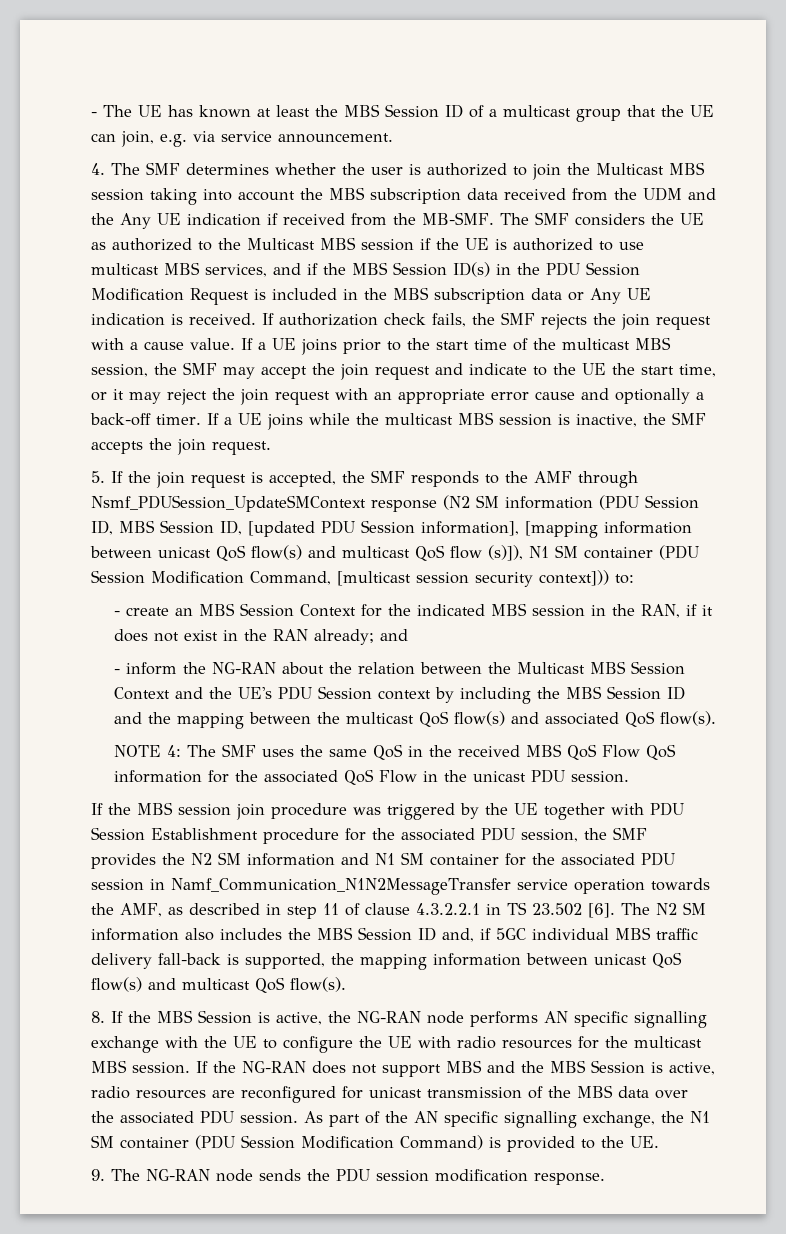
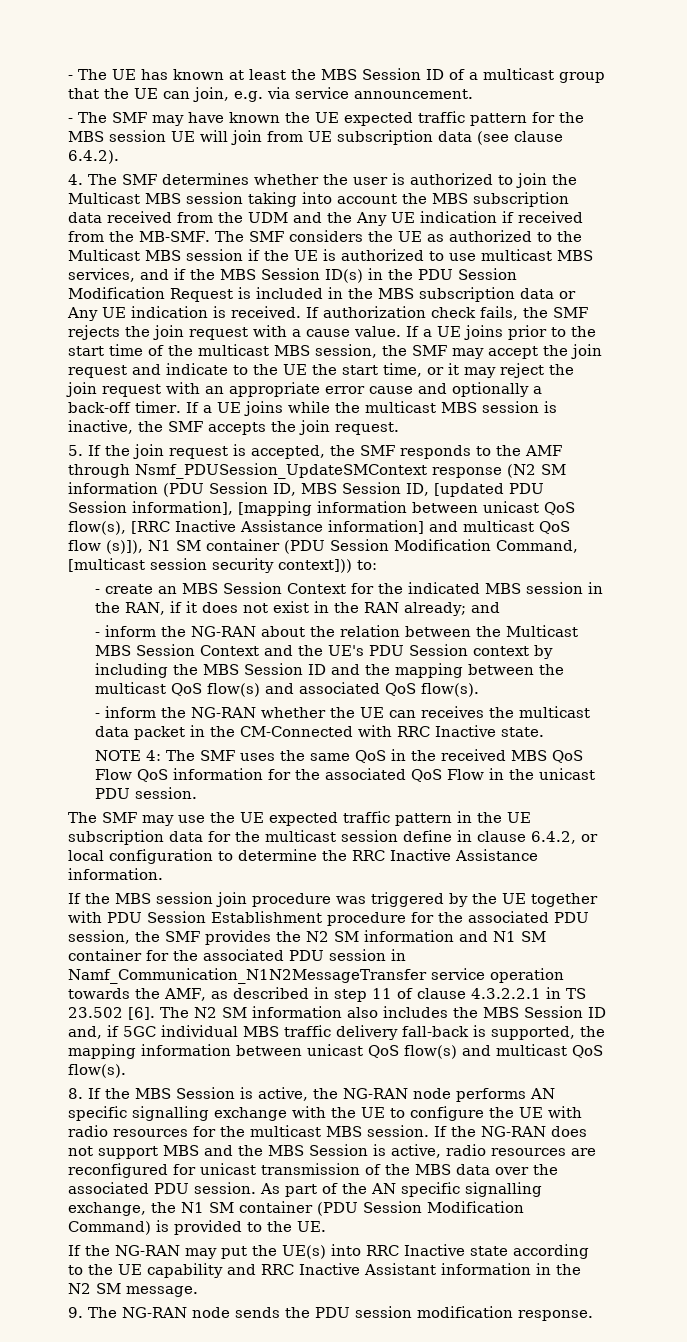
(394, 138) none -> [67,111,584,126] [67,130,563,145] [67,150,119,164] // - The SMF may have known the UE expected traffic pattern for the MBS session UE will join from UE subscription data (see clause 6.4.2).
[251,545,303,560] flow(s) -> [67,520,424,535] flow(s), [RRC Inactive Assistance information]
(716, 718) none -> [95,706,591,718] [95,725,545,740] // - inform the NG-RAN whether the UE can receives the multicast data packet in the CM-Connected with RRC Inactive state.
(629, 777) none -> [67,811,531,826] [67,830,598,845] [67,849,538,864] [67,868,163,880] // The SMF may use the UE expected traffic pattern in the UE subscription data for the multicast session define in clause 6.4.2, or local configuration to determine the RRC Inactive Assistance information.
(660, 1142) none -> [67,1244,589,1259] [67,1263,581,1278] [67,1283,198,1297] // If the NG-RAN may put the UE(s) into RRC Inactive state according to the UE capability and RRC Inactive Assistant information in the N2 SM message.

